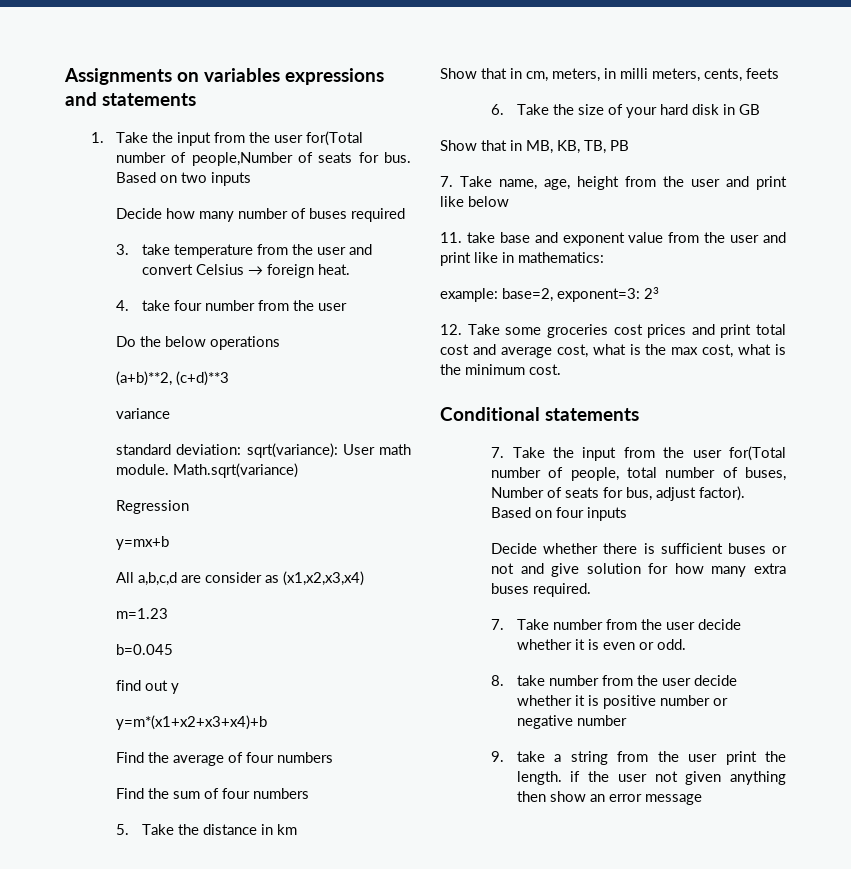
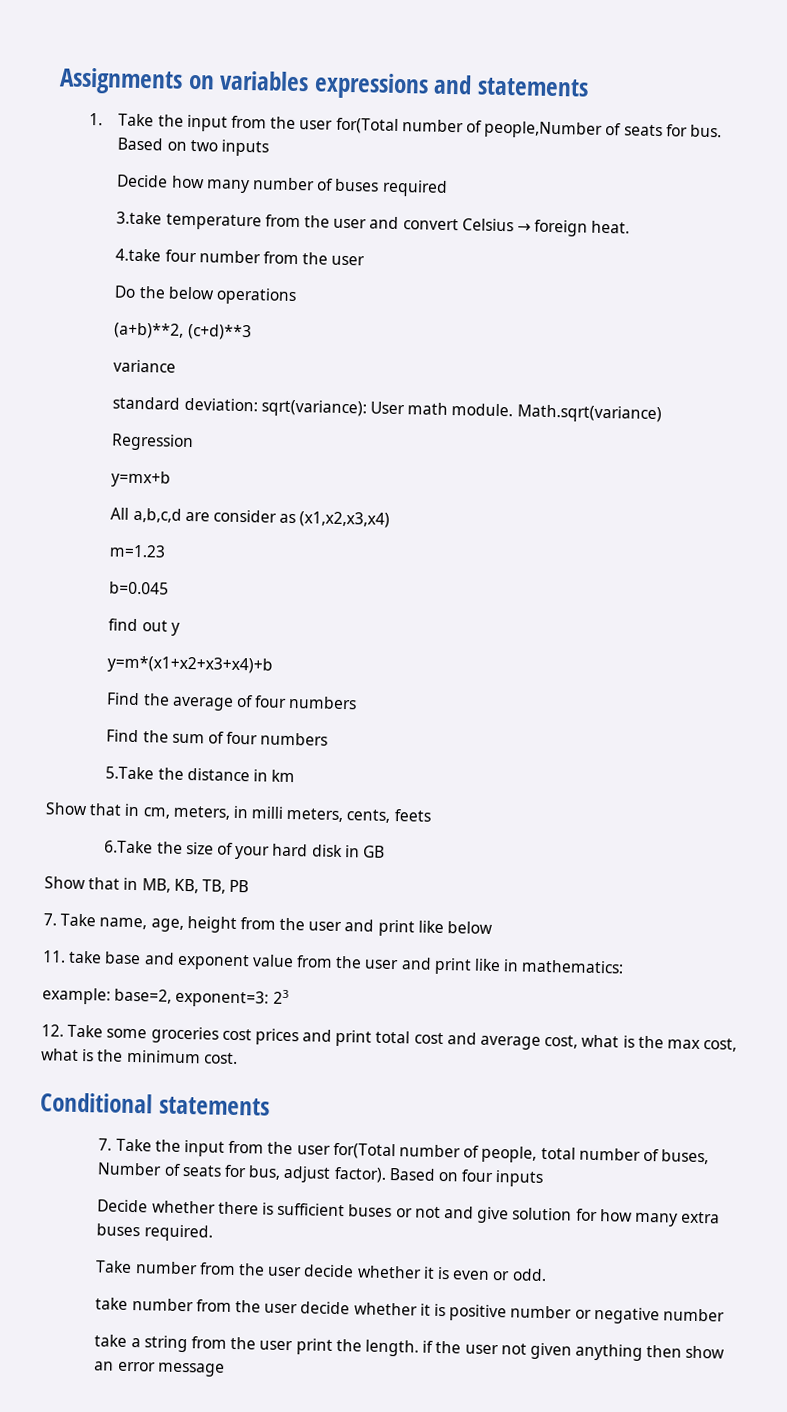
[116,244,170,255] 3. take -> [116,211,163,225] 3.take
[116,300,170,311] 4. take -> [115,248,162,262] 4.take
[116,824,174,835] 5. Take -> [105,766,155,780] 5.Take
[491,104,549,115] 6. Take -> [104,840,154,854] 6.Take
[491,619,505,630] 7. -> (213, 1233) none
[491,675,505,686] 8. -> (547, 1275) none
[491,751,505,762] 9. -> (725, 1315) none

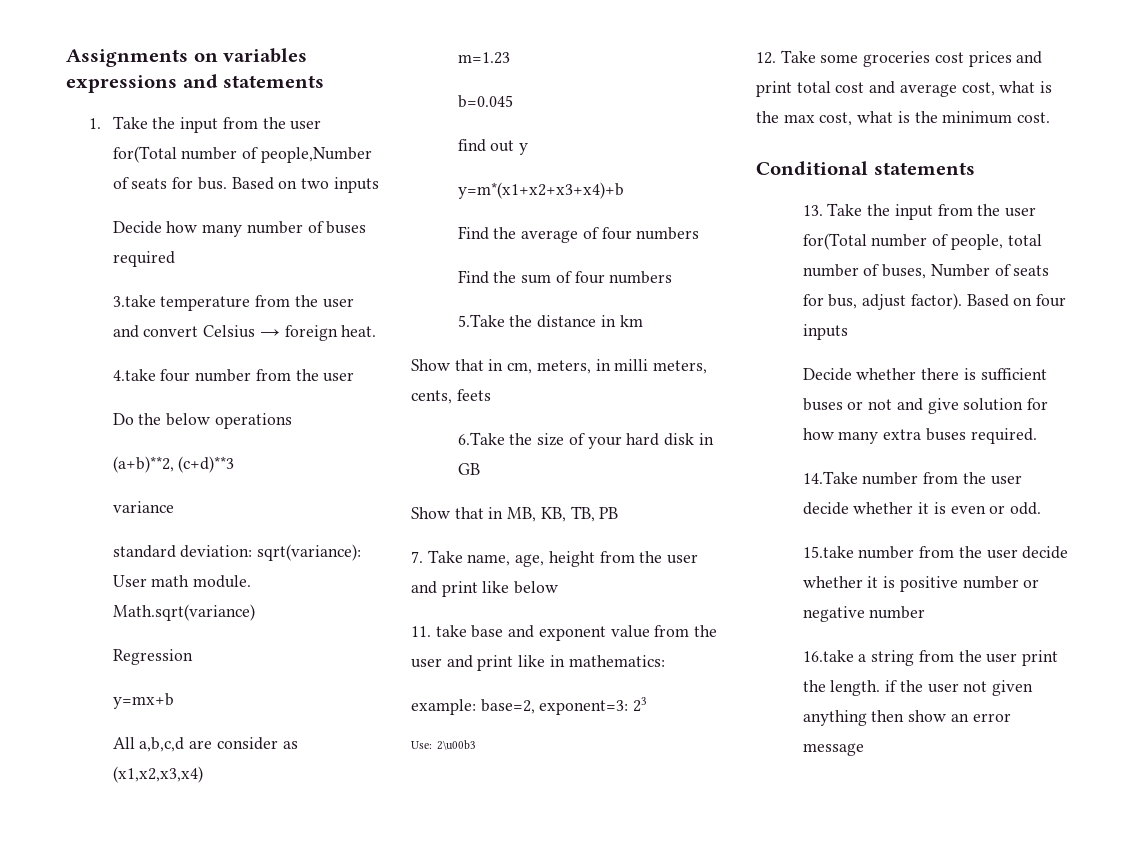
(289, 997) none -> [411,740,476,750] // Use: 2\u00b3
[98,1138,113,1151] 7. -> [802,205,823,216] 13.
[95,1260,133,1274] Take -> [802,471,858,484] 14.Take
[95,1297,129,1310] take -> [802,546,854,558] 15.take
[94,1334,128,1347] take -> [802,650,854,662] 16.take

